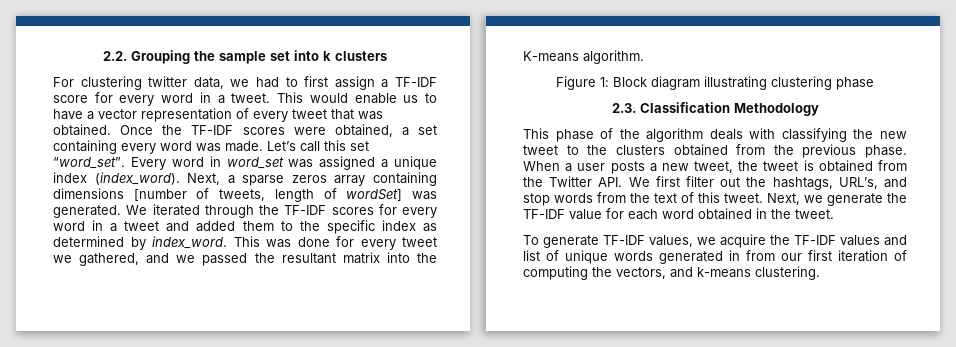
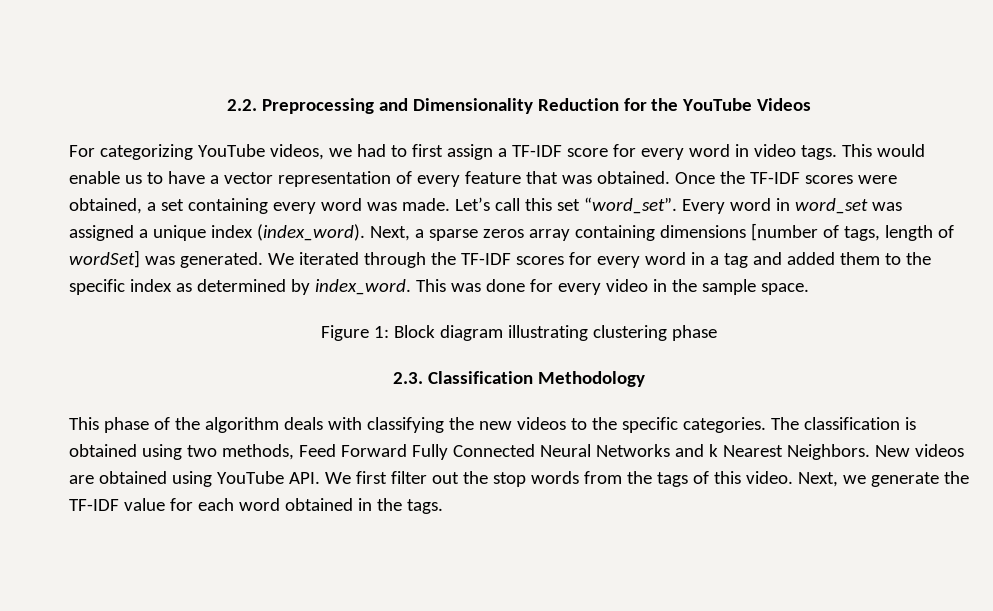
[131,50,387,64] [53,76,224,90] Grouping the sample set into k clusters // For clustering twitter data, -> [261,98,812,114] [69,144,324,160] Preprocessing and Dimensionality Reduction for the YouTube Videos // For categorizing YouTube videos,
[217,93,271,104] a tweet. -> [753,144,837,160] video tags.
[292,109,327,119] tweet -> [464,171,521,184] feature
[219,189,266,201] tweets, -> [843,226,880,241] tags,
[124,221,160,231] tweet -> [723,253,748,268] tag
[402,237,437,247] [53,252,437,266] [523,50,644,64] tweet we gathered, and we passed the resultant matrix into the K-means algorithm. -> [605,279,809,295] video in the sample space.
[523,144,907,158] [523,160,907,174] [523,176,593,187] tweet to the clusters obtained from the previous phase. When a user posts a new tweet, the tweet is obtained from the Twitter -> [516,417,916,433] [69,444,964,460] [69,471,284,487] videos to the specific categories. The classification is obtained using two methods, Feed Forward Fully Connected Neural Networks and k Nearest Neighbors. New videos are obtained using YouTube
[772,177,907,190] hashtags, URL’s, and -> (488, 477) none
[654,193,677,203] text -> [656,472,688,487] tags
[724,193,763,203] tweet. -> [745,471,793,484] video.
[795,209,834,219] [523,234,907,248] [523,250,907,264] [523,266,820,280] tweet. // To generate TF-IDF values, we acquire the TF-IDF values and list of unique words generated in from our first iteration of computing the vectors, and k-means clustering. -> [406,499,443,514] tags.

